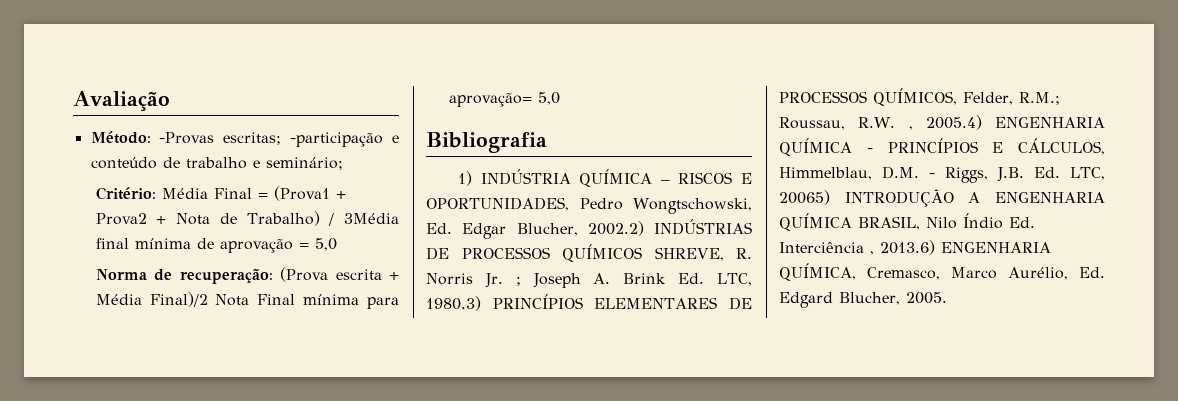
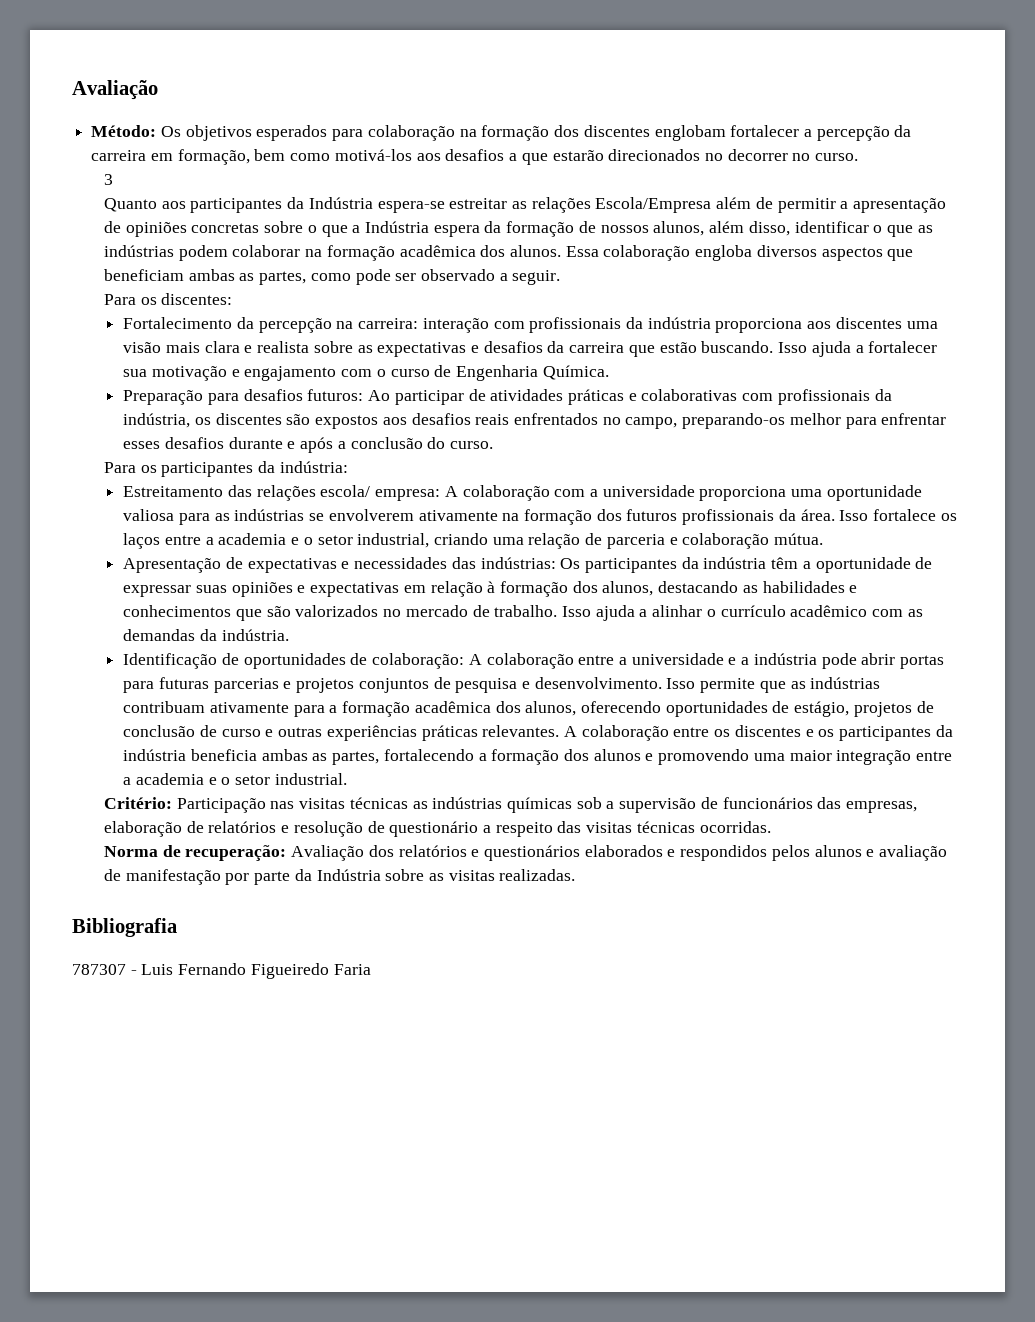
[159,132,399,147] [90,157,343,170] [95,186,346,201] [95,211,400,226] [95,238,337,253] [95,267,399,284] [95,292,399,309] [448,92,560,107] [426,132,547,153] [458,169,752,187] [426,197,753,214] [426,219,752,239] [426,244,752,262] [426,273,752,288] [426,294,752,311] [779,88,1060,106] [779,115,1105,130] [779,138,1105,156] [779,166,1105,183] [779,189,1105,207] [779,213,1035,231] [779,240,1051,255] [779,263,1105,281] [779,292,947,308] -Provas escritas; -participação e conteúdo de trabalho e seminário; // Critério: Média Final = (Prova1 + Prova2 + Nota de Trabalho) / 3Média final mínima de aprovação = 5,0 // Norma de recuperação: (Prova escrita + Média Final)/2 Nota Final mínima para aprovação= 5,0 // Bibliografia // 1) INDÚSTRIA QUÍMICA – RISCOS E OPORTUNIDADES, Pedro Wongtschowski, Ed. Edgar Blucher, 2002.2) INDÚSTRIAS DE PROCESSOS QUÍMICOS SHREVE, R. Norris Jr. ; Joseph A. Brink Ed. LTC, 1980.3) PRINCÍPIOS ELEMENTARES DE PROCESSOS QUÍMICOS, Felder, R.M.; Roussau, R.W. , 2005.4) ENGENHARIA QUÍMICA - PRINCÍPIOS E CÁLCULOS, Himmelblau, D.M. - Riggs, J.B. Ed. LTC, 20065) INTRODUÇÃO A ENGENHARIA QUÍMICA BRASIL, Nilo Índio Ed. Interciência , 2013.6) ENGENHARIA QUÍMICA, Cremasco, Marco Aurélio, Ed. Edgard Blucher, 2005. -> [160,125,912,141] [91,149,859,165] [103,174,113,185] [103,197,947,213] [103,221,933,237] [103,245,914,261] [103,269,561,285] [103,293,233,305] [123,317,938,333] [123,341,938,357] [123,365,609,381] [123,389,892,405] [123,413,947,429] [123,437,494,453] [103,461,348,477] [123,485,922,501] [123,509,957,525] [123,533,824,549] [123,557,933,573] [123,581,858,597] [123,605,923,621] [123,629,289,641] [123,653,945,669] [123,677,881,693] [123,701,934,717] [123,725,953,741] [123,749,953,765] [123,773,347,785] [103,797,918,813] [103,821,771,837] [103,845,948,861] [103,869,576,885] [72,918,177,937] [72,963,371,979] Os objetivos esperados para colaboração na formação dos discentes englobam fortalecer a percepção da carreira em formação, bem como motivá-los aos desafios a que estarão direcionados no decorrer no curso. // 3 // Quanto aos participantes da Indústria espera-se estreitar as relações Escola/Empresa além de permitir a apresentação de opiniões concretas sobre o que a Indústria espera da formação de nossos alunos, além disso, identificar o que as indústrias podem colaborar na formação acadêmica dos alunos. Essa colaboração engloba diversos aspectos que beneficiam ambas as partes, como pode ser observado a seguir. // Para os discentes: // Fortalecimento da percepção na carreira: interação com profissionais da indústria proporciona aos discentes uma visão mais clara e realista sobre as expectativas e desafios da carreira que estão buscando. Isso ajuda a fortalecer sua motivação e engajamento com o curso de Engenharia Química. // Preparação para desafios futuros: Ao participar de atividades práticas e colaborativas com profissionais da indústria, os discentes são expostos aos desafios reais enfrentados no campo, preparando-os melhor para enfrentar esses desafios durante e após a conclusão do curso. // Para os participantes da indústria: // Estreitamento das relações escola/ empresa: A colaboração com a universidade proporciona uma oportunidade valiosa para as indústrias se envolverem ativamente na formação dos futuros profissionais da área. Isso fortalece os laços entre a academia e o setor industrial, criando uma relação de parceria e colaboração mútua. // Apresentação de expectativas e necessidades das indústrias: Os participantes da indústria têm a oportunidade de expressar suas opiniões e expectativas em relação à formação dos alunos, destacando as habilidades e conhecimentos que são valorizados no mercado de trabalho. Isso ajuda a alinhar o currículo acadêmico com as demandas da indústria. // Identificação de oportunidades de colaboração: A colaboração entre a universidade e a indústria pode abrir portas para futuras parcerias e projetos conjuntos de pesquisa e desenvolvimento. Isso permite que as indústrias contribuam ativamente para a formação acadêmica dos alunos, oferecendo oportunidades de estágio, projetos de conclusão de curso e outras experiências práticas relevantes. A colaboração entre os discentes e os participantes da indústria beneficia ambas as partes, fortalecendo a formação dos alunos e promovendo uma maior integração entre a academia e o setor industrial. // Critério: Participação nas visitas técnicas as indústrias químicas sob a supervisão de funcionários das empresas, elaboração de relatórios e resolução de questionário a respeito das visitas técnicas ocorridas. // Norma de recuperação: Avaliação dos relatórios e questionários elaborados e respondidos pelos alunos e avaliação de manifestação por parte da Indústria sobre as visitas realizadas. // Bibliografia // 787307 - Luis Fernando Figueiredo Faria

